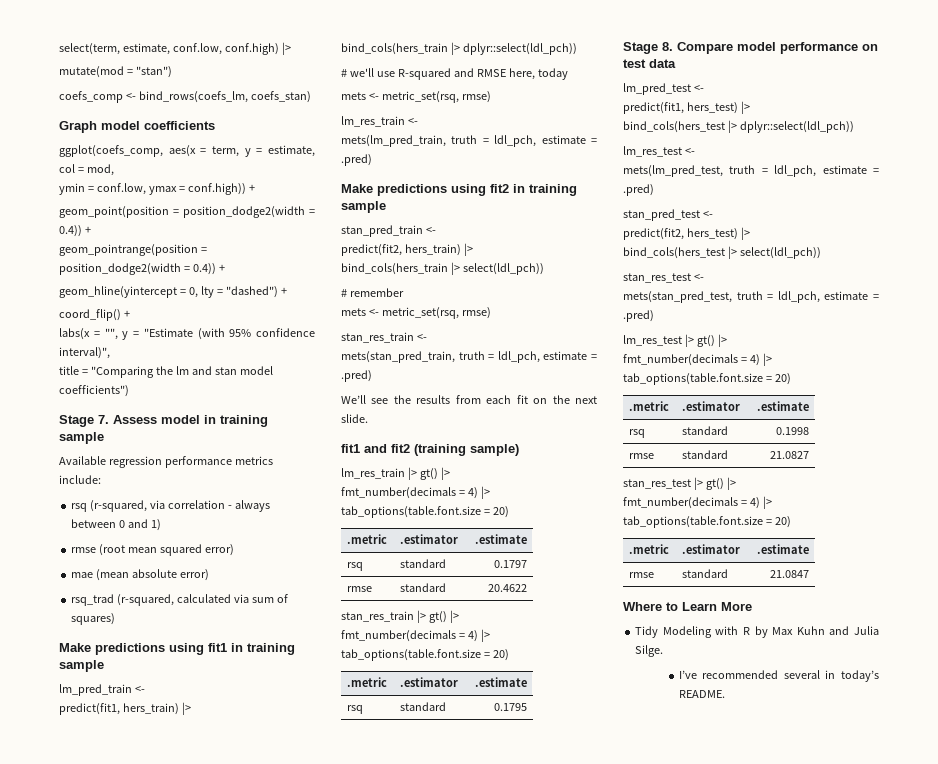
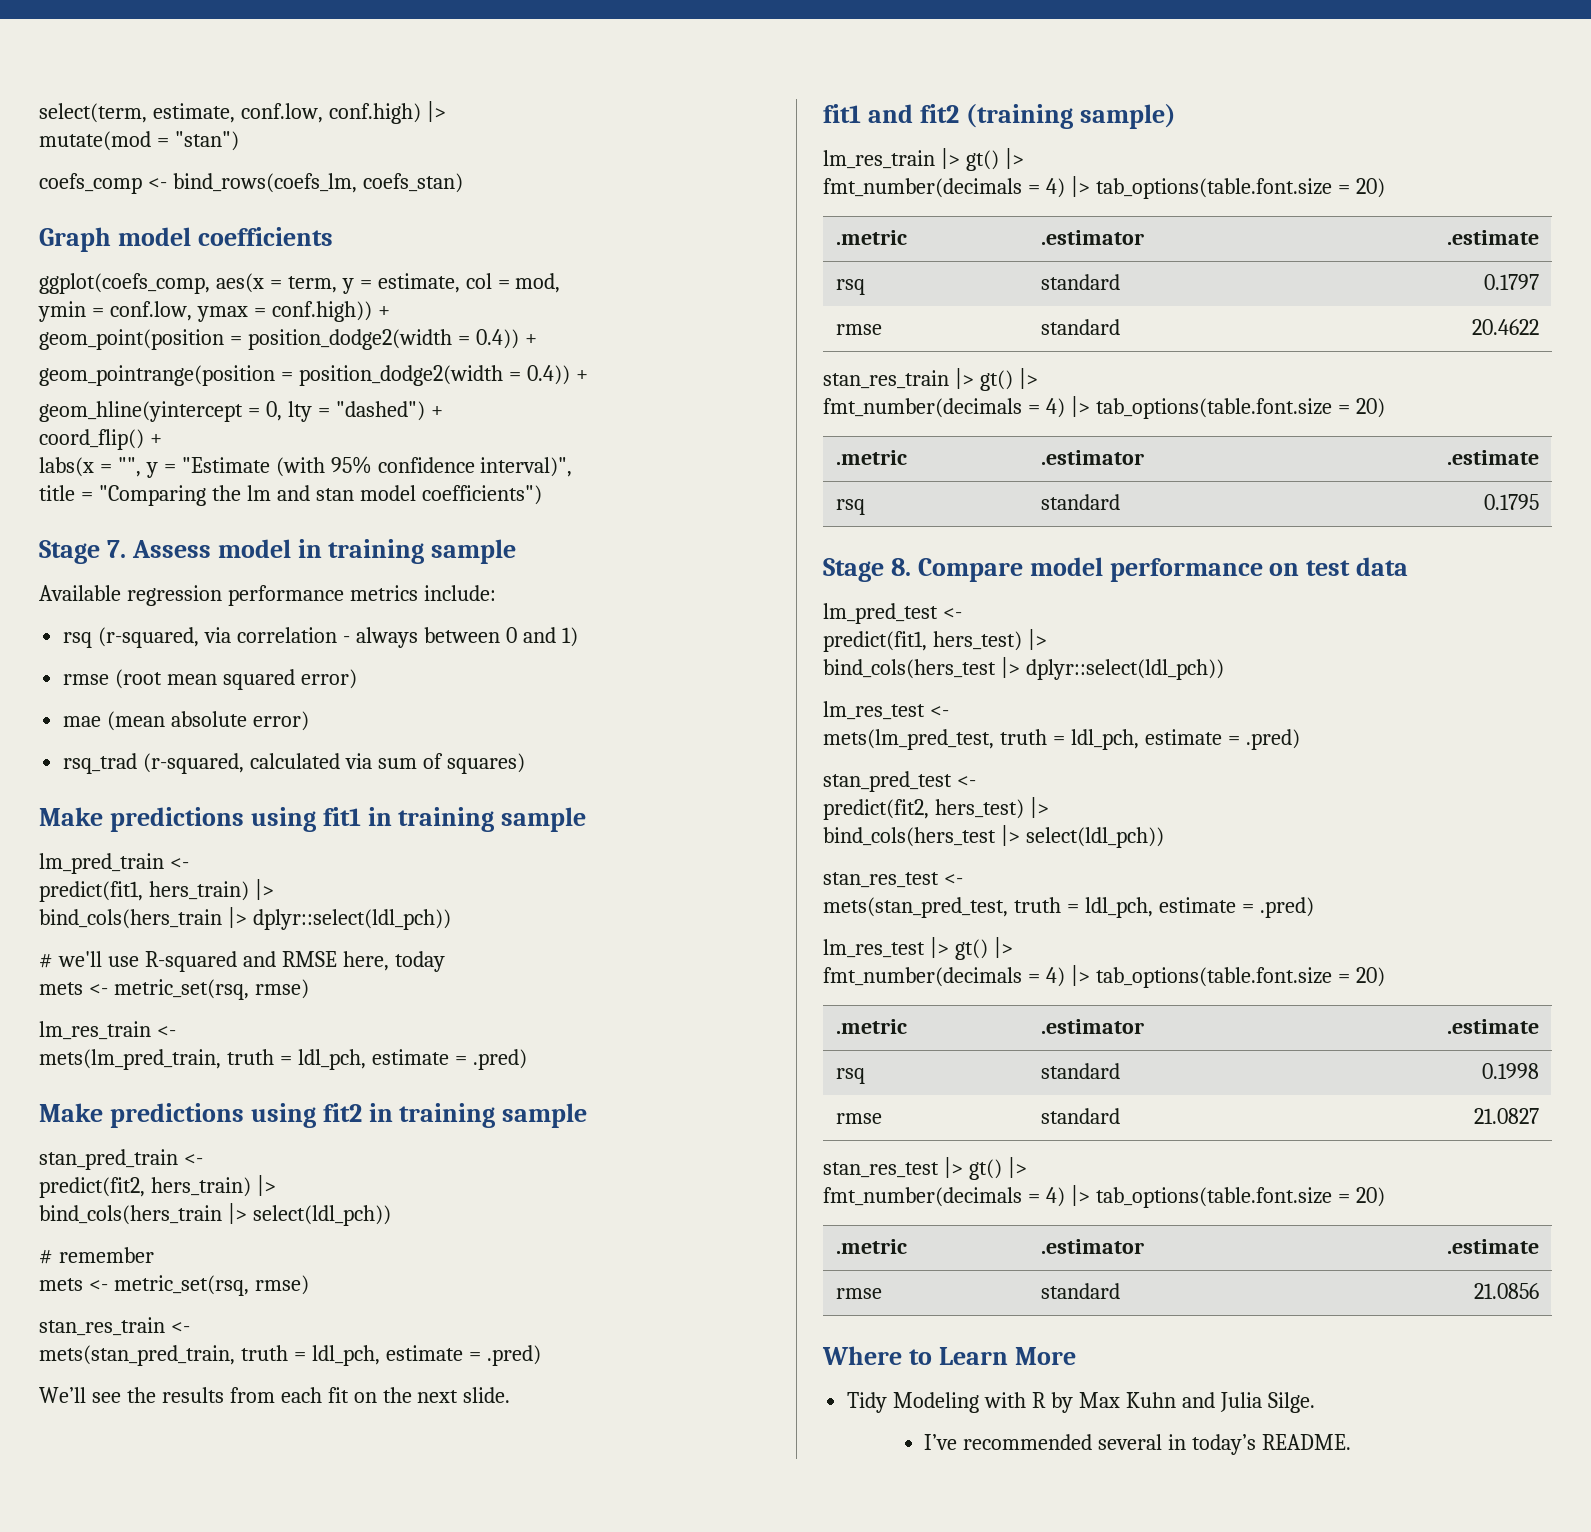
[769,570,809,578] 21.0847 -> [1474,1283,1540,1299] 21.0856

